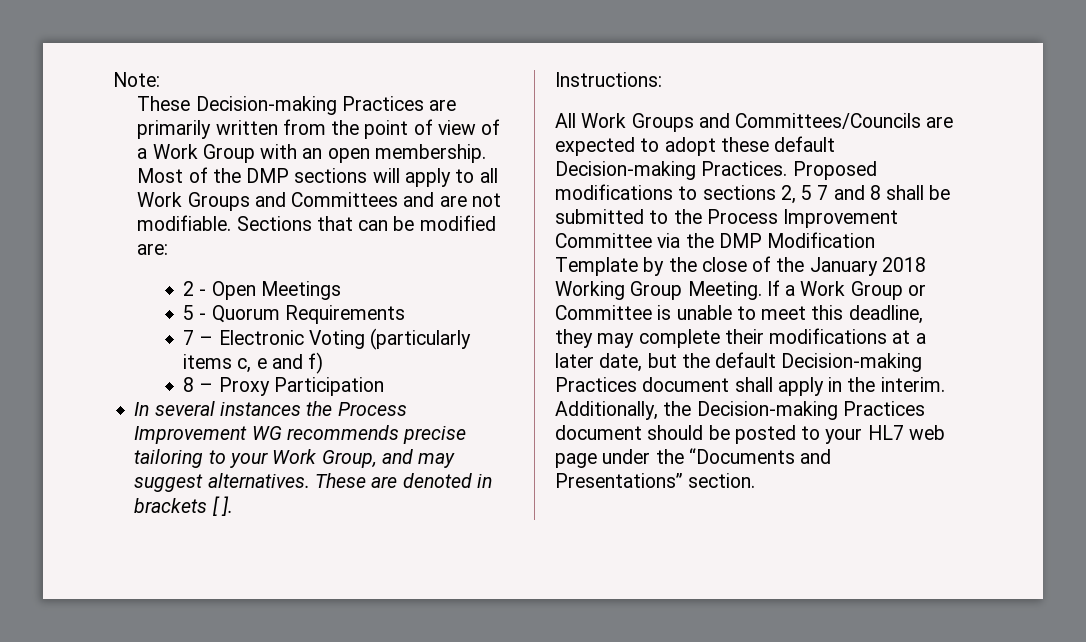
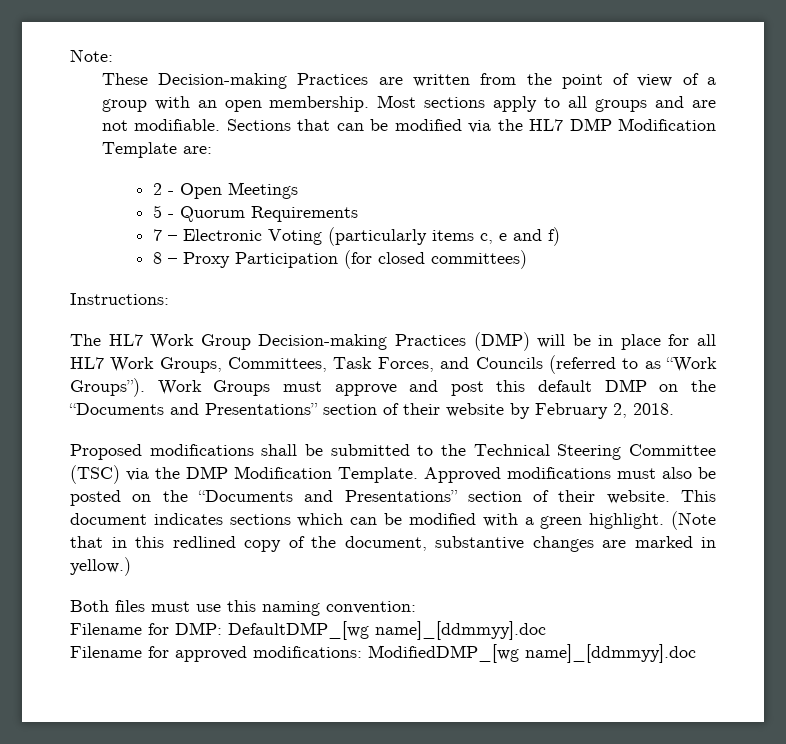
[137,120,212,139] primarily -> (403, 81) none
[152,144,255,163] Work Group -> [101,99,147,112] group
[188,167,498,187] [137,192,399,211] of the DMP sections will apply to all Work Groups and Committees -> [424,96,648,112] sections apply to all groups
(496, 223) none -> [468,118,716,133] [101,142,177,158] via the HL7 DMP Modification Template
[134,401,407,416] [134,425,467,444] [134,449,456,468] [134,473,492,492] [134,496,233,516] [555,72,662,87] [555,113,954,132] [555,136,836,156] [555,161,877,180] [555,184,881,204] // In several instances the Process Improvement WG recommends precise tailoring to your Work Group, and may suggest alternatives. These are denoted in brackets [ ]. // Instructions: // All Work Groups and Committees/Councils are expected to adopt these default Decision-making Practices. Proposed modifications to sections 2, 5 7 and 8 -> [343,250,527,269] [70,293,169,305] [70,332,717,351] [70,355,718,374] [70,378,716,397] [69,403,674,419] [70,444,254,460] (for closed committees) // Instructions: // The HL7 Work Group Decision-making Practices (DMP) will be in place for all HL7 Work Groups, Committees, Task Forces, and Councils (referred to as “Work Groups”). Work Groups must approve and post this default DMP on the “Documents and Presentations” section of their website by February 2, 2018. // Proposed modifications
[706,209,899,228] [555,232,876,248] [555,256,926,276] [555,280,926,300] [555,305,923,324] [555,328,926,348] [555,352,923,372] [555,377,945,396] [555,401,925,420] [555,425,945,444] [555,448,832,468] [555,473,756,488] Process Improvement Committee via the DMP Modification Template by the close of the January 2018 Working Group Meeting. If a Work Group or Committee is unable to meet this deadline, they may complete their modifications at a later date, but the default Decision-making Practices document shall apply in the interim. Additionally, the Decision-making Practices document should be posted to your HL7 web page under the “Documents and Presentations” section. -> [473,444,717,460] [70,465,716,484] [70,490,716,506] [70,511,716,530] [70,536,716,552] [70,557,131,576] [70,600,416,616] [70,621,546,640] [70,644,696,663] Technical Steering Committee (TSC) via the DMP Modification Template. Approved modifications must also be posted on the “Documents and Presentations” section of their website. This document indicates sections which can be modified with a green highlight. (Note that in this redlined copy of the document, substantive changes are marked in yellow.) // Both files must use this naming convention: // Filename for DMP: DefaultDMP_[wg name]_[ddmmyy].doc // Filename for approved modifications: ModifiedDMP_[wg name]_[ddmmyy].doc

